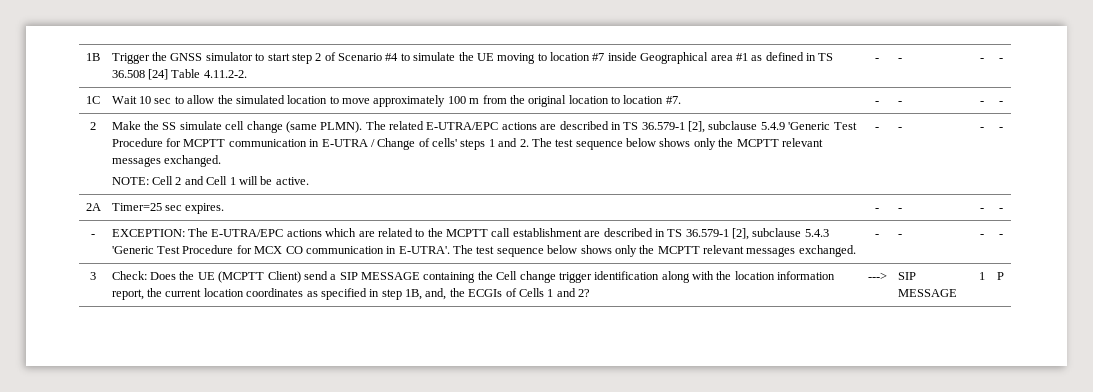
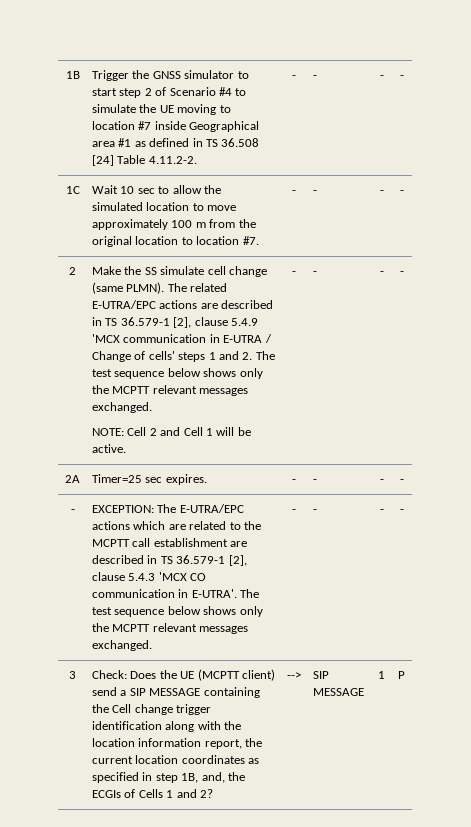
[708,121,857,130] [111,138,226,147] subclause 5.4.9 'Generic Test Procedure for MCPTT -> [194,317,258,326] [92,334,121,343] clause 5.4.9 'MCX
[752,228,829,237] [111,245,283,254] subclause 5.4.3 'Generic Test Procedure for MCX -> [92,572,187,581] clause 5.4.3 'MCX
[267,271,301,283] Client) -> [241,669,275,681] client)
[867,272,887,280] ---> -> [287,672,301,679] -->

